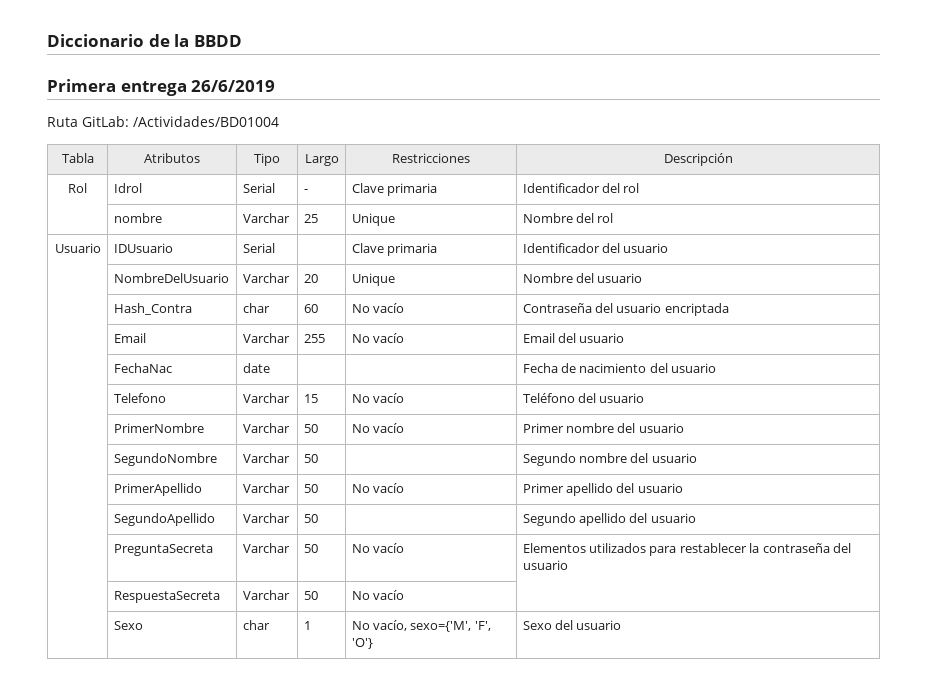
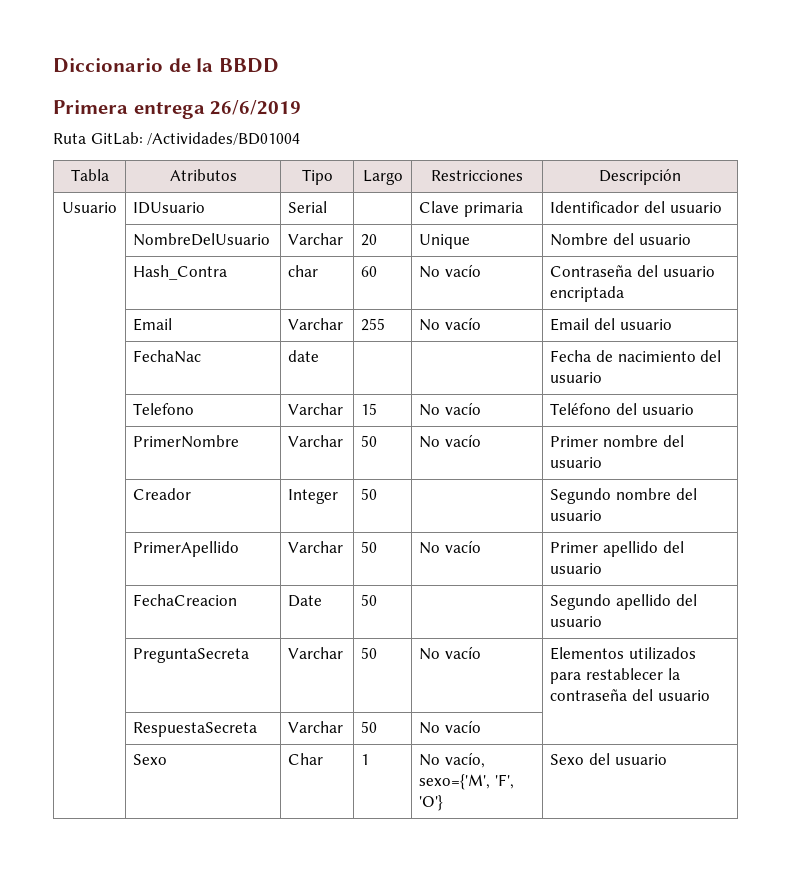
[68,183,87,193] [113,183,142,193] [242,183,275,193] [303,189,308,193] [351,183,438,196] [522,183,640,193] [113,213,162,223] [242,213,290,223] [303,214,318,223] [351,213,395,226] [522,213,614,223] // Rol | Idrol | Serial | - | Clave primaria | Identificador del rol // | nombre | Varchar | 25 | Unique | Nombre del rol -> (681, 177) none
[113,453,217,466] [242,453,290,463] SegundoNombre | Varchar -> [133,488,192,500] [288,489,339,504] Creador | Integer
[113,513,215,526] [242,513,290,523] SegundoApellido | Varchar -> [133,594,238,606] [288,595,323,607] FechaCreacion | Date
[242,620,270,630] char -> [288,753,324,765] Char

